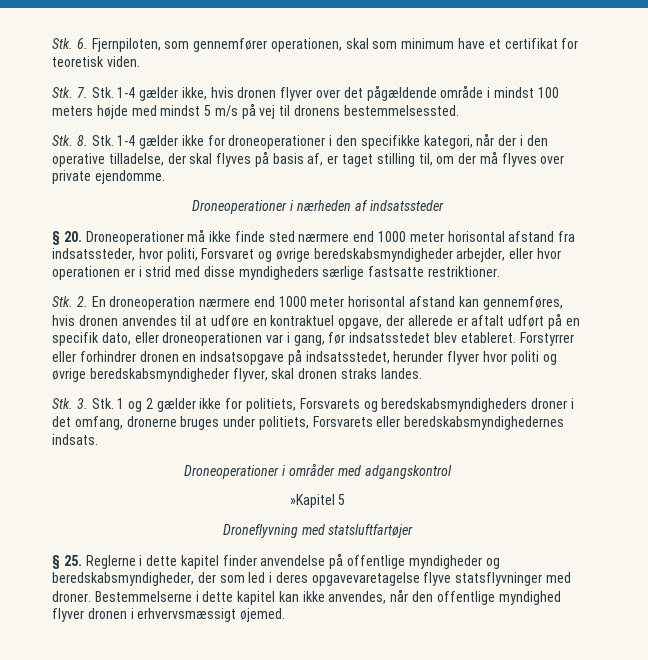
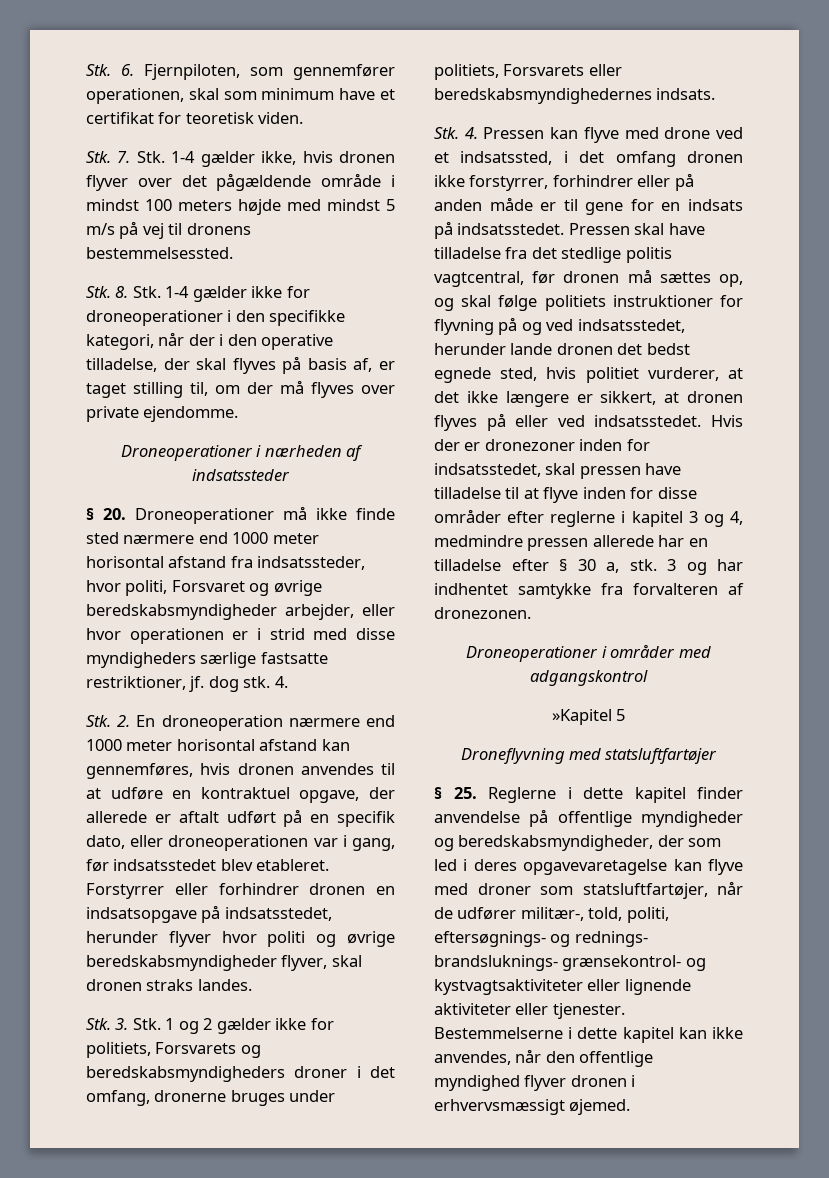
[428,266,501,277] restriktioner. -> [86,676,288,692] restriktioner, jf. dog stk. 4.
(98, 439) none -> [434,127,743,143] [434,151,743,167] [434,173,694,191] [434,197,743,215] [434,221,705,239] [434,247,672,263] [434,269,743,287] [434,295,743,311] [434,317,685,335] [434,343,690,355] [434,367,743,383] [434,391,743,407] [434,413,743,431] [434,439,650,451] [434,463,682,479] [434,487,697,503] [434,509,743,527] [434,535,708,551] [434,559,743,575] [434,583,744,599] [434,607,531,619] // Stk. 4. Pressen kan flyve med drone ved et indsatssted, i det omfang dronen ikke forstyrrer, forhindrer eller på anden måde er til gene for en indsats på indsatsstedet. Pressen skal have tilladelse fra det stedlige politis vagtcentral, før dronen må sættes op, og skal følge politiets instruktioner for flyvning på og ved indsatsstedet, herunder lande dronen det bedst egnede sted, hvis politiet vurderer, at det ikke længere er sikkert, at dronen flyves på eller ved indsatsstedet. Hvis der er dronezoner inden for indsatsstedet, skal pressen have tilladelse til at flyve inden for disse områder efter reglerne i kapitel 3 og 4, medmindre pressen allerede har en tilladelse efter § 30 a, stk. 3 og har indhentet samtykke fra forvalteren af dronezonen.
[423,572,572,586] [52,591,91,602] flyve statsflyvninger med droner. -> [673,859,743,875] [434,881,743,899] [434,907,669,923] [434,931,648,947] [434,955,706,971] [434,979,691,995] [434,1003,625,1019] kan flyve med droner som statsluftfartøjer, når de udfører militær-, told, politi, eftersøgnings- og rednings- brandsluknings- grænsekontrol- og kystvagtsaktiviteter eller lignende aktiviteter eller tjenester.

